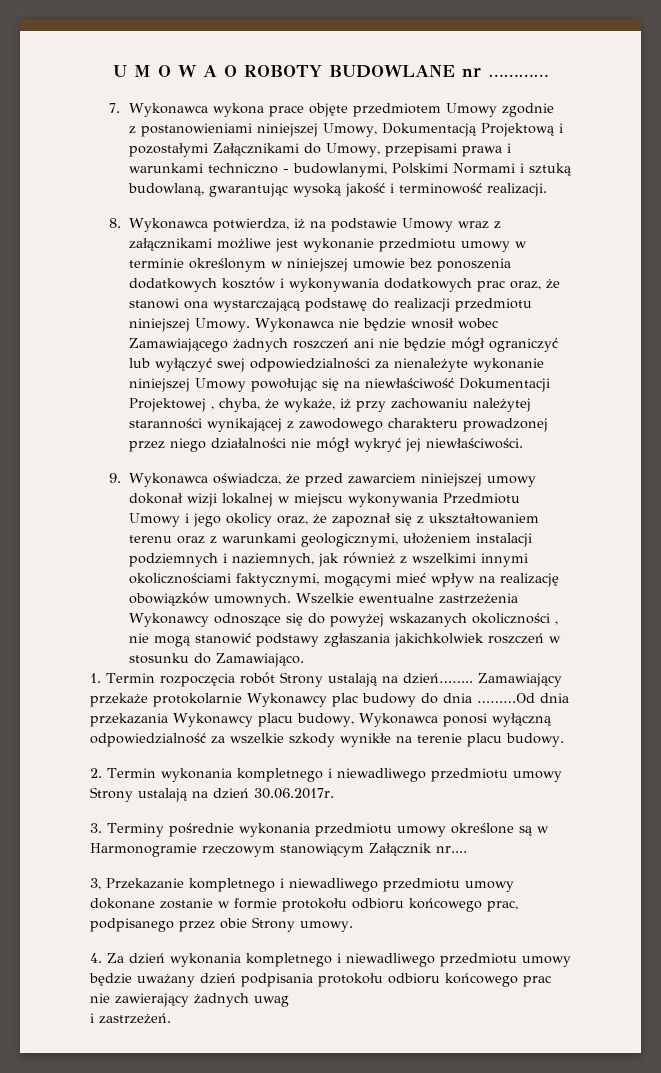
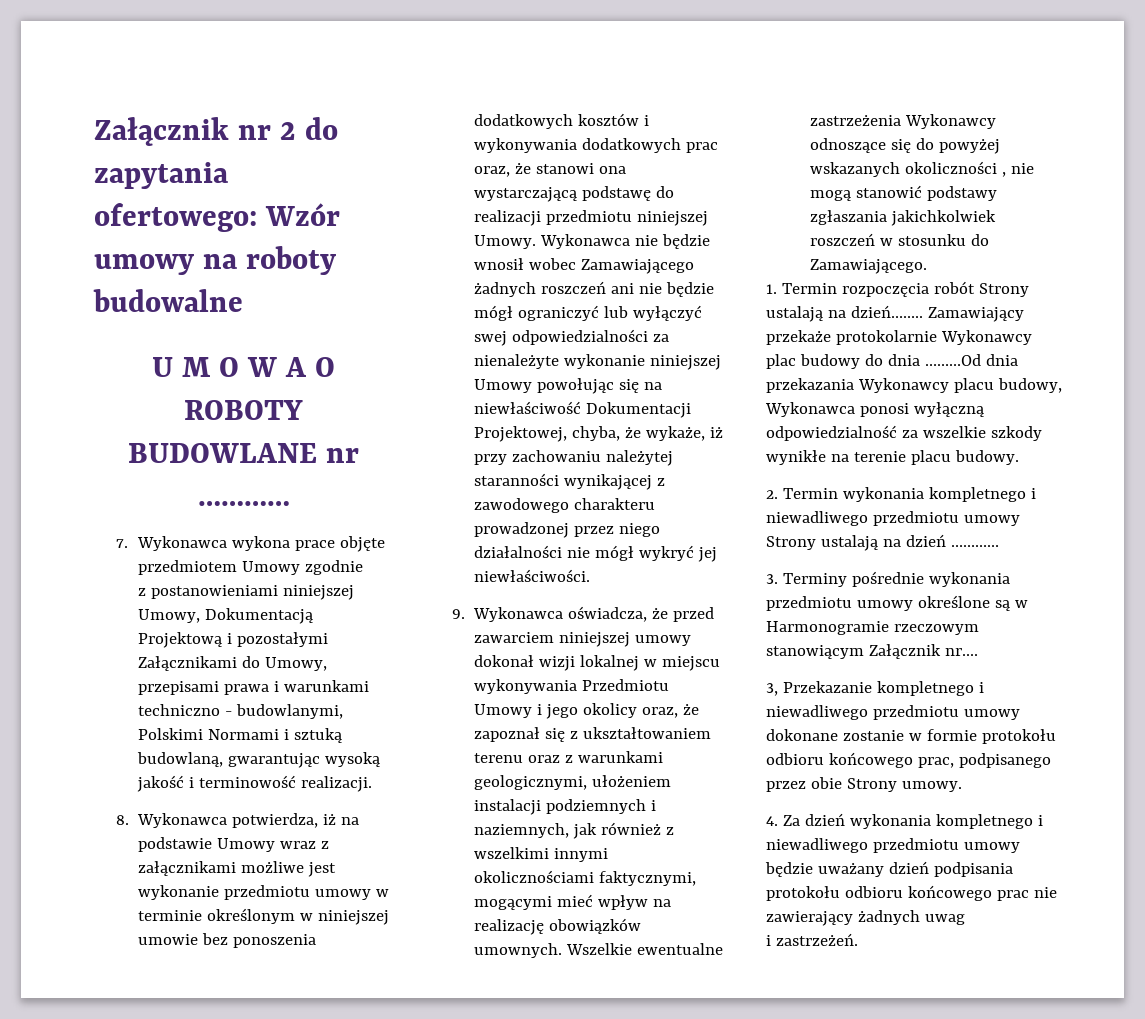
(113, 71) none -> [94,117,339,146] [94,162,228,189] [94,203,341,232] [94,246,337,275] [93,289,243,312] Załącznik nr 2 do zapytania ofertowego: Wzór umowy na roboty budowalne //
[128,398,214,412] Projektowej , -> [474,426,568,442] Projektowej,
[215,653,304,667] Zamawiająco. -> [810,259,928,274] Zamawiającego.
[254,788,334,799] 30.06.2017r. -> [950,545,999,547] …………

